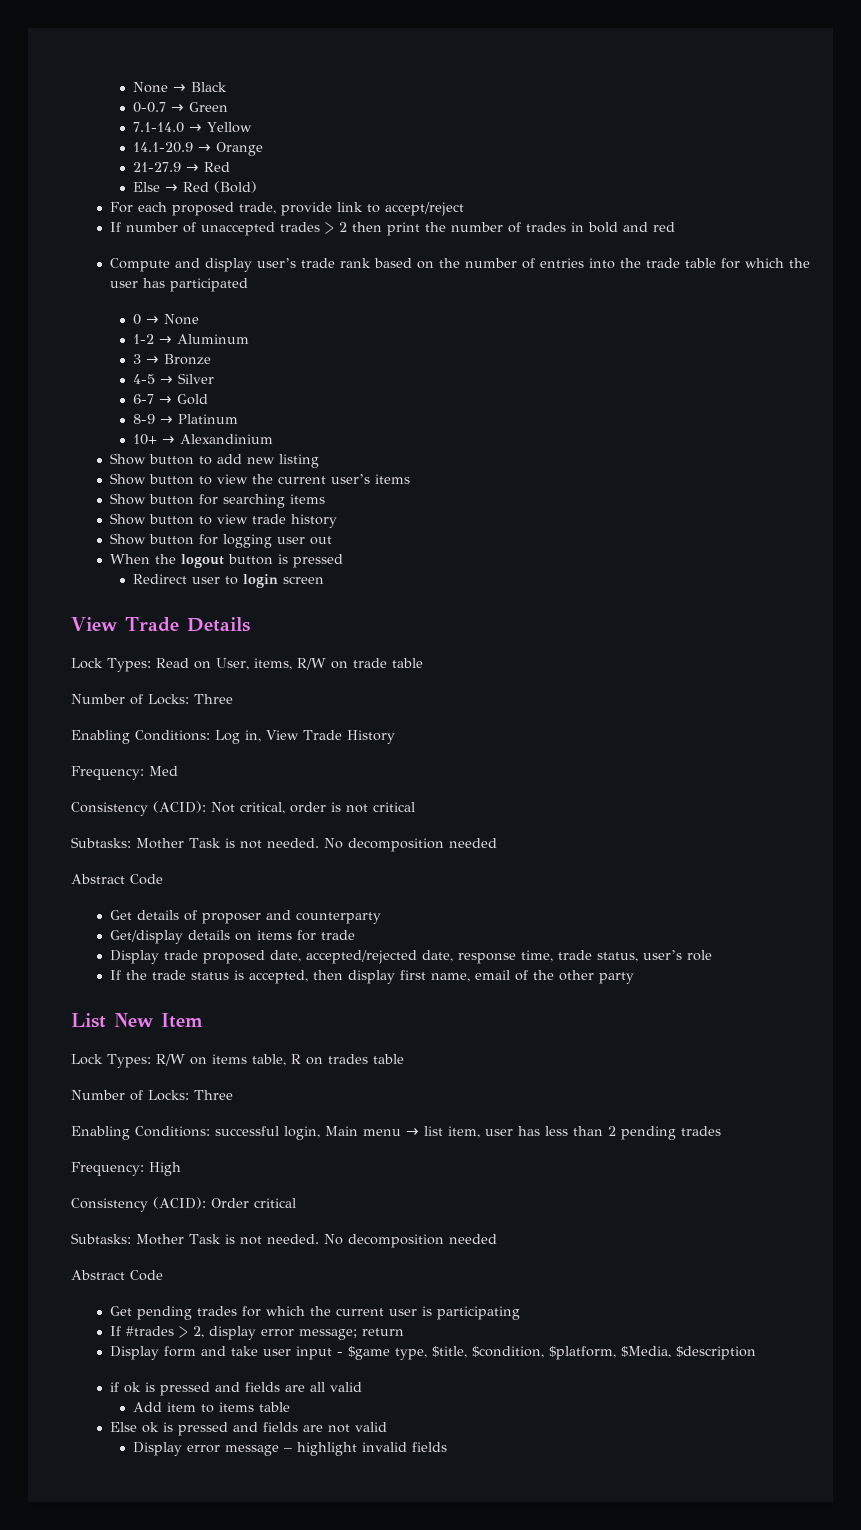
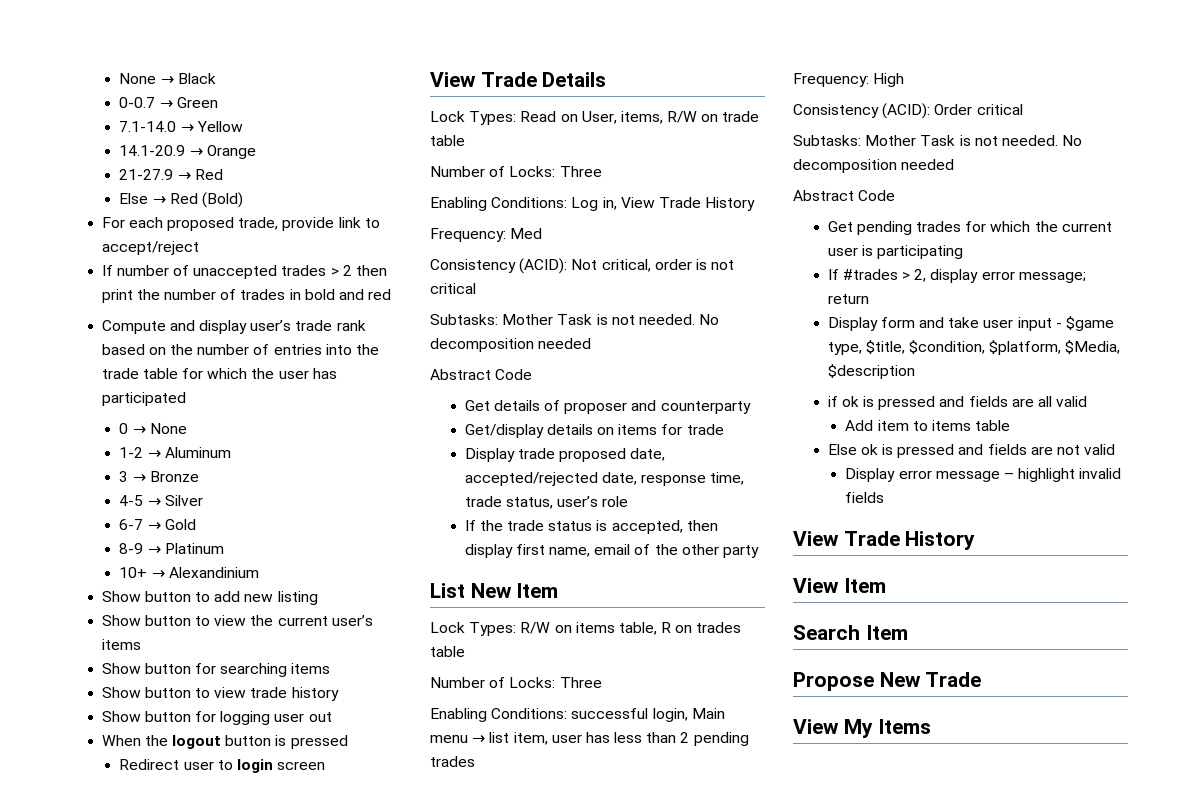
(448, 1447) none -> [793,531,976,550] [793,578,886,593] [793,625,908,640] [793,672,982,691] [793,719,932,738] // View Trade History // View Item // Search Item // Propose New Trade // View My Items

